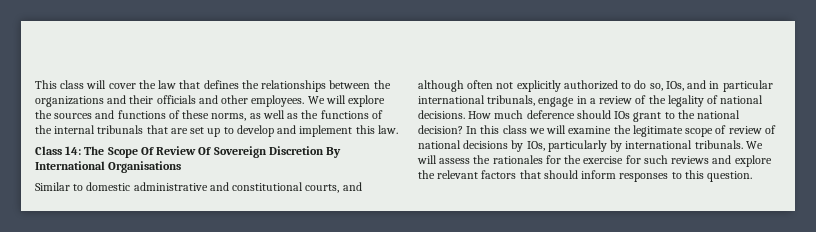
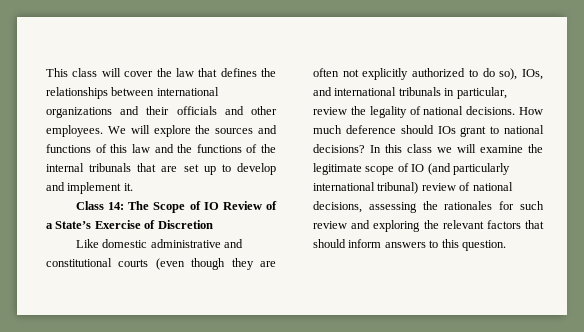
[373,80,391,89] the -> [156,87,219,96] international
[182,110,299,121] these norms, as well as -> [110,144,174,153] this law and
[355,125,398,134] this law. -> [123,183,133,191] it.
[140,146,342,158] [35,161,182,173] [35,182,362,193] [418,80,464,92] Of Review Of Sovereign Discretion By International Organisations // Similar to domestic administrative and constitutional courts, and although -> [189,201,277,210] [46,220,213,229] [75,239,244,248] [46,258,276,270] of IO Review of a State’s Exercise of Discretion // Like domestic administrative and constitutional courts (even though they are
[649,83,663,91] so, -> [499,68,518,80] so),
[709,80,773,92] [418,95,647,107] in particular international tribunals, engage in a review of -> [334,87,507,99] [313,107,347,115] international tribunals in particular, review
[677,110,741,119] [418,125,463,134] the national decision? -> [504,125,544,134] [313,144,365,153] national decisions?
[728,125,776,134] [418,140,763,152] [417,155,772,167] review of national decisions by IOs, particularly by international tribunals. We will assess the rationales for the exercise for such reviews and explore -> [411,163,510,175] [313,182,513,194] [313,201,544,213] [313,220,421,232] IO (and particularly international tribunal) review of national decisions, assessing the rationales for such review and exploring
[619,173,669,182] responses -> [384,242,426,248] answers

